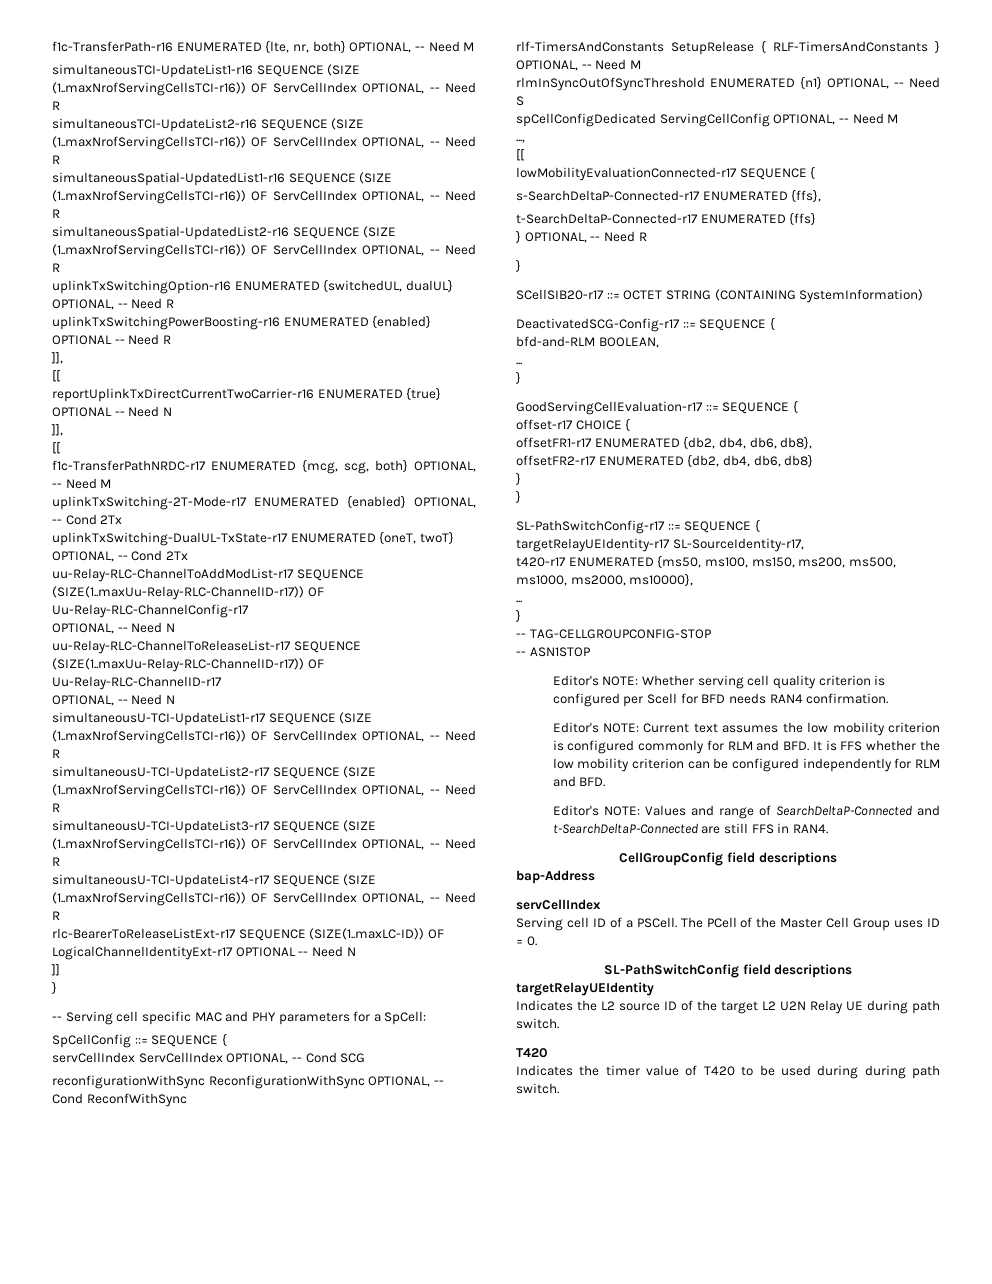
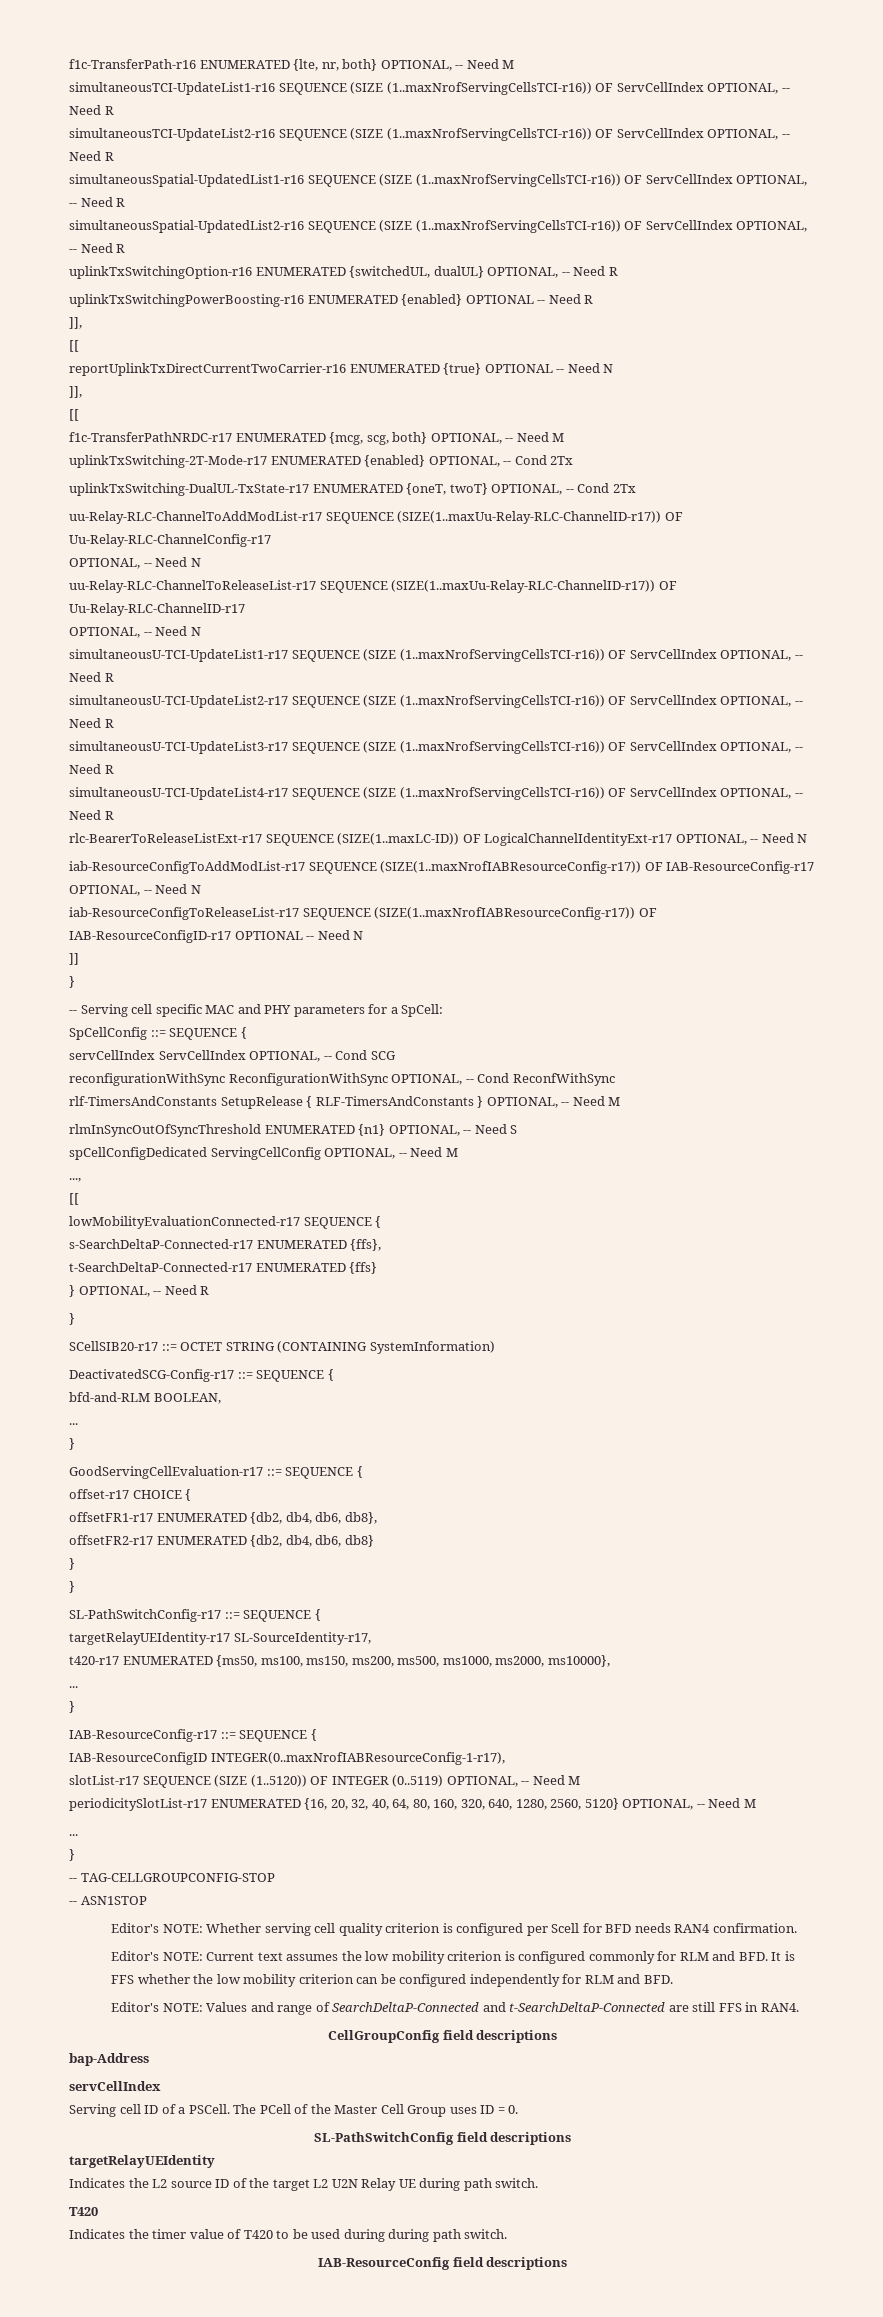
(233, 953) none -> [675,833,808,845] [69,861,815,874] [69,884,201,896] [69,907,657,920] [69,930,231,943] OPTIONAL, -- Need N // iab-ResourceConfigToAddModList-r17 SEQUENCE (SIZE(1..maxNrofIABResourceConfig-r17)) OF IAB-ResourceConfig-r17 OPTIONAL, -- Need N // iab-ResourceConfigToReleaseList-r17 SEQUENCE (SIZE(1..maxNrofIABResourceConfig-r17)) OF IAB-ResourceConfigID-r17
(521, 615) none -> [69,1729,317,1742] [69,1752,505,1765] [69,1775,581,1788] [69,1798,756,1811] [69,1834,78,1836] [69,1849,75,1861] // IAB-ResourceConfig-r17 ::= SEQUENCE { // IAB-ResourceConfigID INTEGER(0..maxNrofIABResourceConfig-1-r17), // slotList-r17 SEQUENCE (SIZE (1..5120)) OF INTEGER (0..5119) OPTIONAL, -- Need M // periodicitySlotList-r17 ENUMERATED {16, 20, 32, 40, 64, 80, 160, 320, 640, 1280, 2560, 5120} OPTIONAL, -- Need M // ... // }
(559, 1088) none -> [317,2257,568,2270] // IAB-ResourceConfig field descriptions

